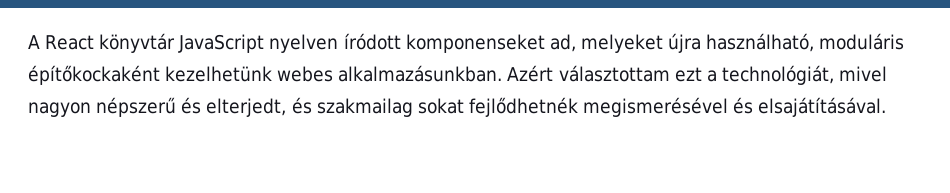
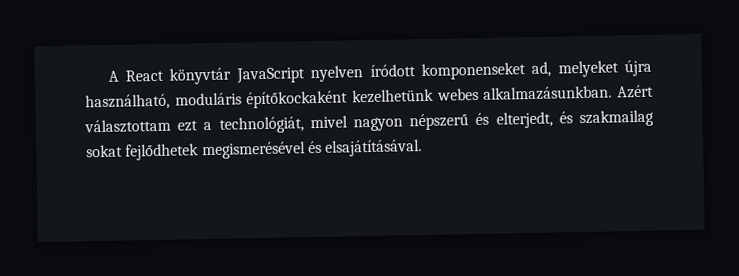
[468,97,578,117] fejlődhetnék -> [125,143,200,161] fejlődhetek

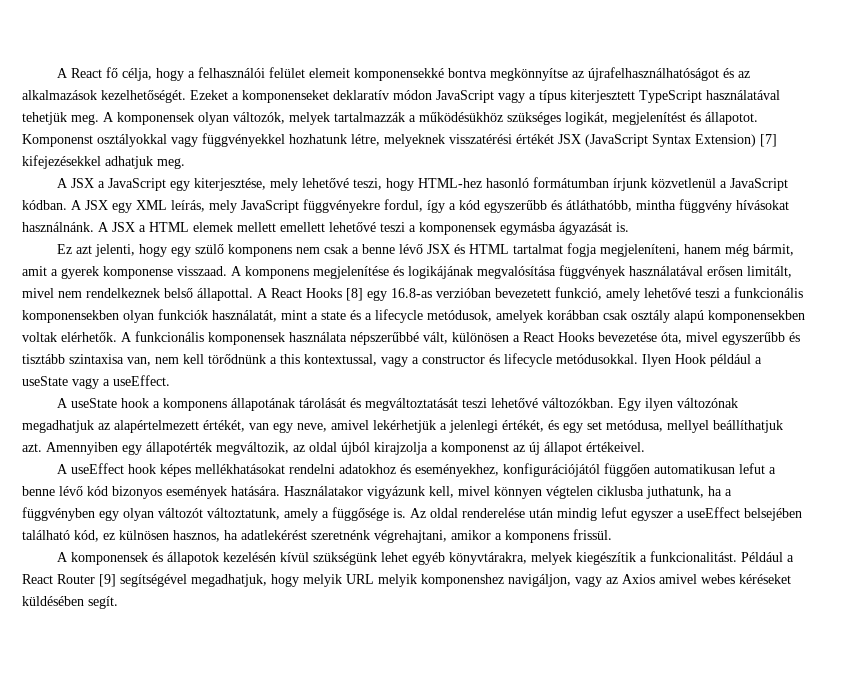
[107,59,652,85] [85,84,655,111] [84,109,654,134] [86,139,423,161] A React könyvtár JavaScript nyelven íródott komponenseket ad, melyeket újra használható, moduláris építőkockaként kezelhetünk webes alkalmazásunkban. Azért választottam ezt a technológiát, mivel nagyon népszerű és elterjedt, és szakmailag sokat fejlődhetek megismerésével és elsajátításával. -> [57,67,751,81] [22,90,780,103] [22,112,758,125] [22,133,777,147] [22,155,185,169] [57,177,789,191] [22,199,789,213] [22,222,629,235] [57,243,795,257] [22,265,792,279] [22,287,803,301] [22,309,805,323] [22,331,800,345] [22,353,762,367] [22,375,170,389] [57,398,739,411] [22,420,783,433] [22,442,645,455] [57,463,777,477] [22,486,732,499] [22,507,802,521] [22,529,612,543] [57,551,795,565] [22,574,791,587] [22,596,118,609] A React fő célja, hogy a felhasználói felület elemeit komponensekké bontva megkönnyítse az újrafelhasználhatóságot és az alkalmazások kezelhetőségét. Ezeket a komponenseket deklaratív módon JavaScript vagy a típus kiterjesztett TypeScript használatával tehetjük meg. A komponensek olyan változók, melyek tartalmazzák a működésükhöz szükséges logikát, megjelenítést és állapotot. Komponenst osztályokkal vagy függvényekkel hozhatunk létre, melyeknek visszatérési értékét JSX (JavaScript Syntax Extension) [7] kifejezésekkel adhatjuk meg. // A JSX a JavaScript egy kiterjesztése, mely lehetővé teszi, hogy HTML-hez hasonló formátumban írjunk közvetlenül a JavaScript kódban. A JSX egy XML leírás, mely JavaScript függvényekre fordul, így a kód egyszerűbb és átláthatóbb, mintha függvény hívásokat használnánk. A JSX a HTML elemek mellett emellett lehetővé teszi a komponensek egymásba ágyazását is. // Ez azt jelenti, hogy egy szülő komponens nem csak a benne lévő JSX és HTML tartalmat fogja megjeleníteni, hanem még bármit, amit a gyerek komponense visszaad. A komponens megjelenítése és logikájának megvalósítása függvények használatával erősen limitált, mivel nem rendelkeznek belső állapottal. A React Hooks [8] egy 16.8-as verzióban bevezetett funkció, amely lehetővé teszi a funkcionális komponensekben olyan funkciók használatát, mint a state és a lifecycle metódusok, amelyek korábban csak osztály alapú komponensekben voltak elérhetők. A funkcionális komponensek használata népszerűbbé vált, különösen a React Hooks bevezetése óta, mivel egyszerűbb és tisztább szintaxisa van, nem kell törődnünk a this kontextussal, vagy a constructor és lifecycle metódusokkal. Ilyen Hook például a useState vagy a useEffect. // A useState hook a komponens állapotának tárolását és megváltoztatását teszi lehetővé változókban. Egy ilyen változónak megadhatjuk az alapértelmezett értékét, van egy neve, amivel lekérhetjük a jelenlegi értékét, és egy set metódusa, mellyel beállíthatjuk azt. Amennyiben egy állapotérték megváltozik, az oldal újból kirajzolja a komponenst az új állapot értékeivel. // A useEffect hook képes mellékhatásokat rendelni adatokhoz és eseményekhez, konfigurációjától függően automatikusan lefut a benne lévő kód bizonyos események hatására. Használatakor vigyázunk kell, mivel könnyen végtelen ciklusba juthatunk, ha a függvényben egy olyan változót változtatunk, amely a függősége is. Az oldal renderelése után mindig lefut egyszer a useEffect belsejében található kód, ez külnösen hasznos, ha adatlekérést szeretnénk végrehajtani, amikor a komponens frissül. // A komponensek és állapotok kezelésén kívül szükségünk lehet egyéb könyvtárakra, melyek kiegészítik a funkcionalitást. Például a React Router [9] segítségével megadhatjuk, hogy melyik URL melyik komponenshez navigáljon, vagy az Axios amivel webes kéréseket küldésében segít.

